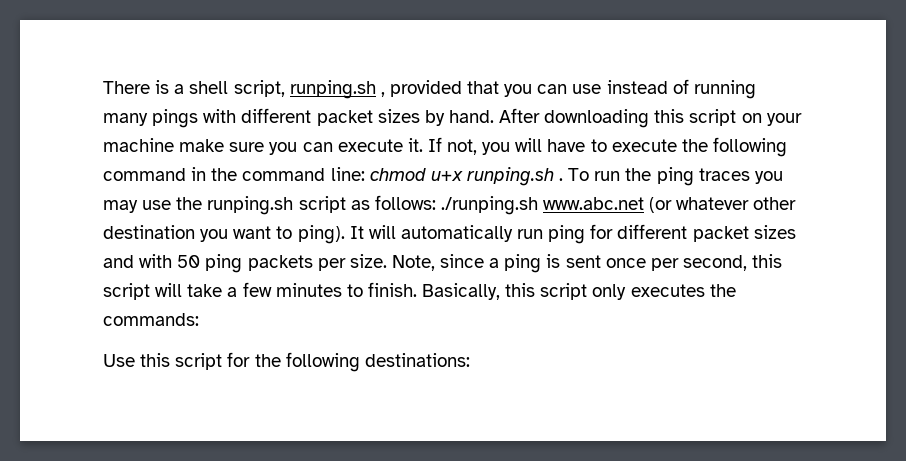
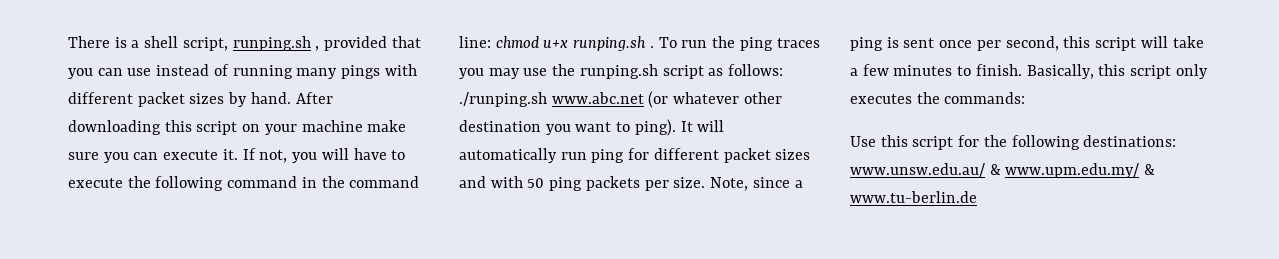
(470, 360) none -> [850,163,1156,178] [850,191,977,203] www.unsw.edu.au/ & www.upm.edu.my/ & www.tu-berlin.de

